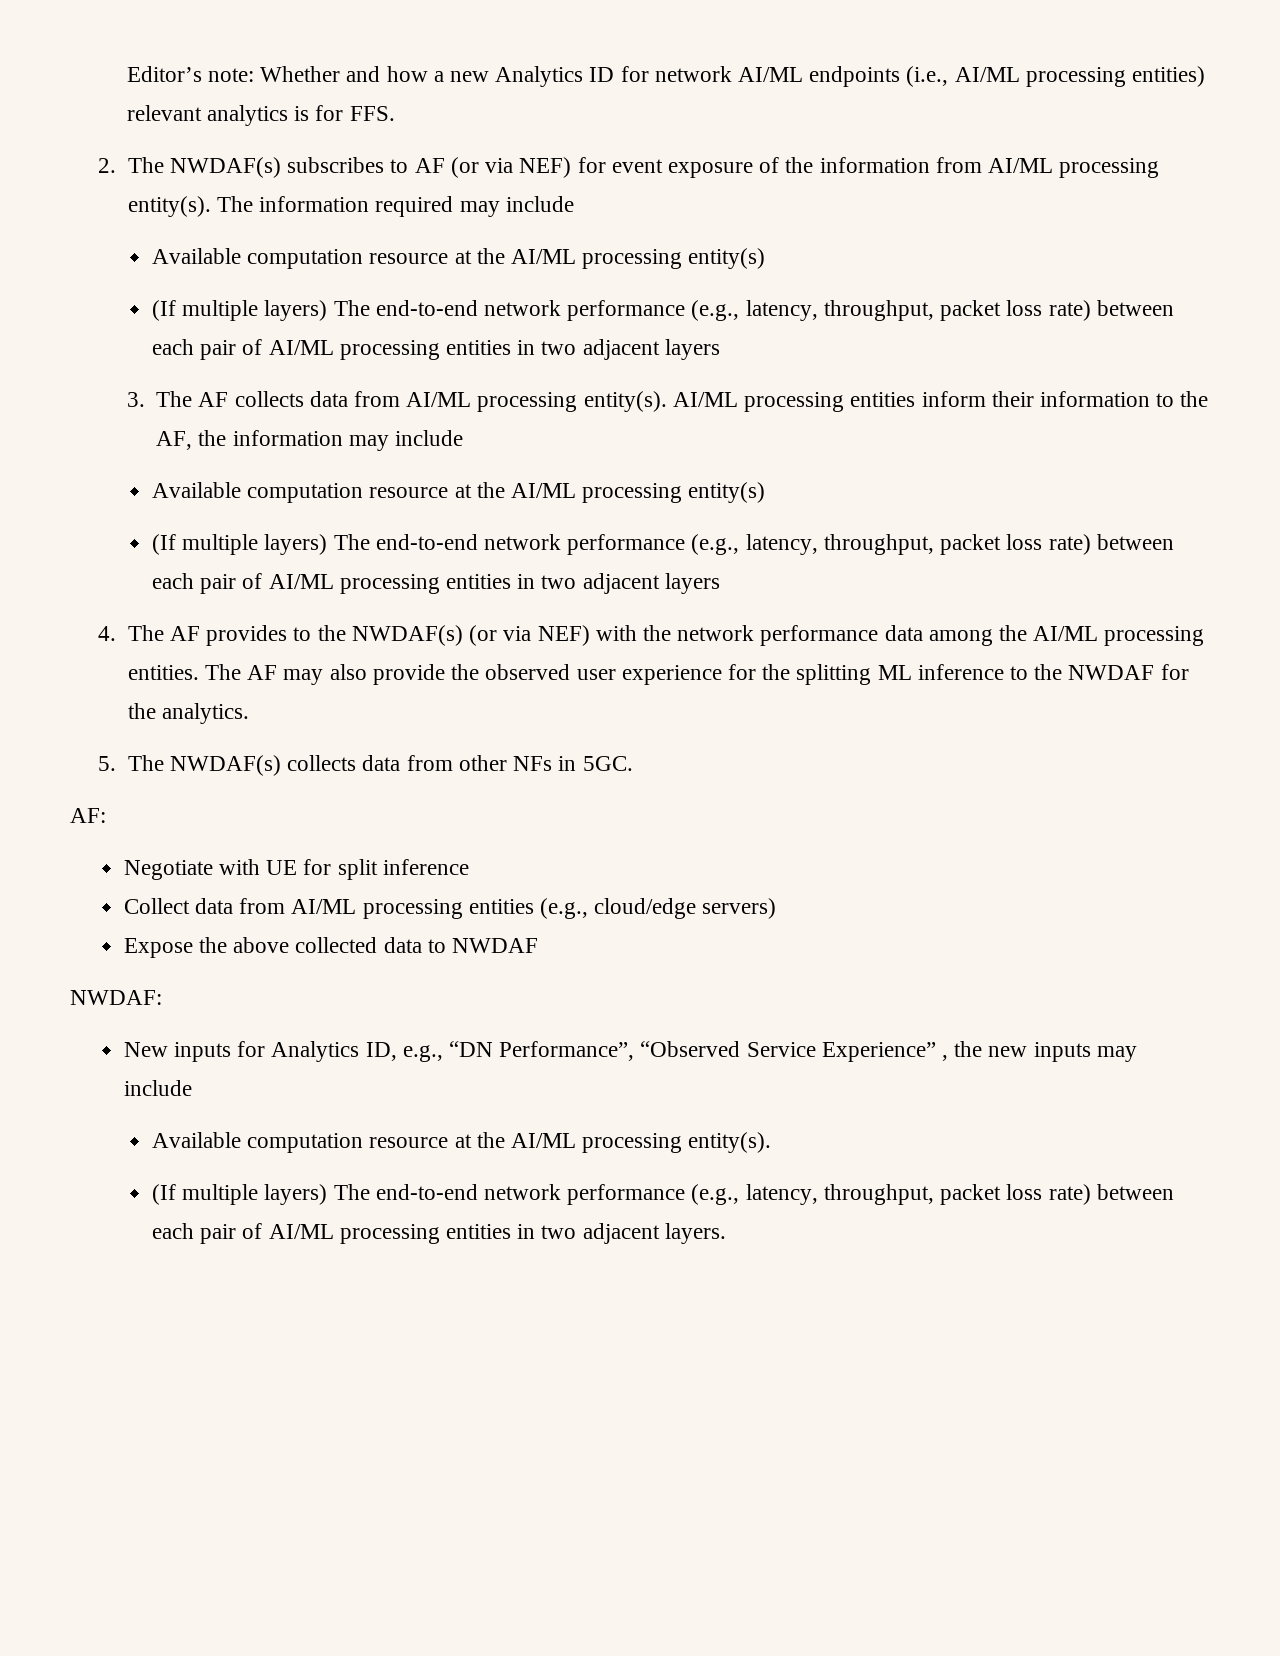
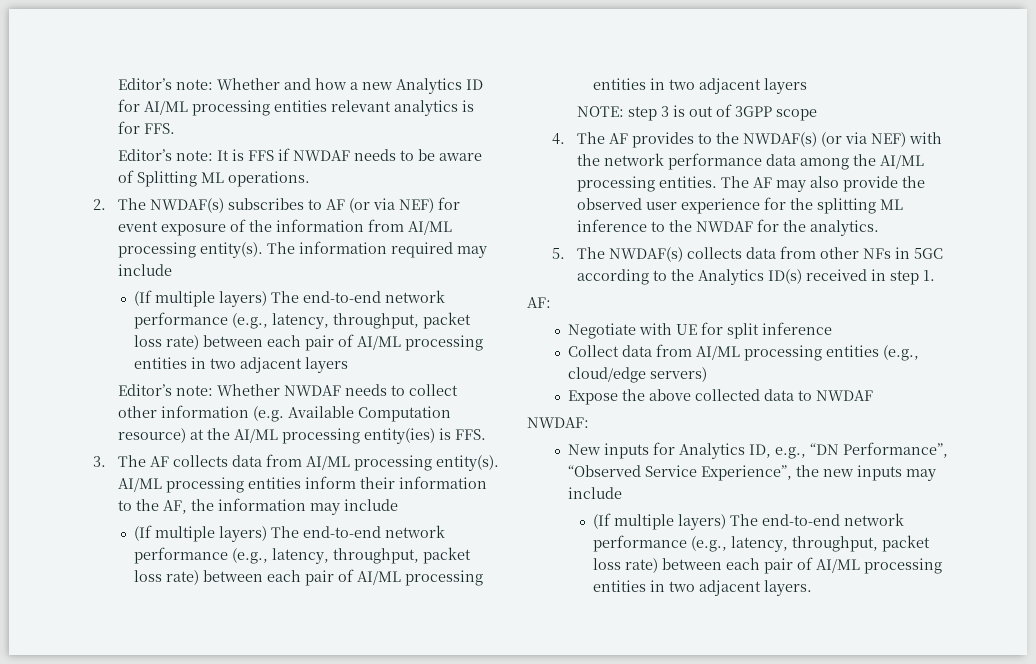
[654,66,1206,87] network AI/ML endpoints (i.e., AI/ML processing entities) -> [143,100,327,116] AI/ML processing entities
(395, 113) none -> [117,148,482,161] [117,170,310,187] // Editor’s note: It is FFS if NWDAF needs to be aware of Splitting ML operations.
[152,248,766,269] Available computation resource at the AI/ML processing entity(s) -> [133,290,445,307] [133,312,471,329] [133,334,483,351] [133,357,348,373] [117,384,458,396] [117,405,451,422] [117,428,486,444] [92,454,499,471] [117,476,487,493] [117,498,398,515] (If multiple layers) The end-to-end network performance (e.g., latency, throughput, packet loss rate) between each pair of AI/ML processing entities in two adjacent layers // Editor’s note: Whether NWDAF needs to collect other information (e.g. Available Computation resource) at the AI/ML processing entity(ies) is FFS. // 3. The AF collects data from AI/ML processing entity(s). AI/ML processing entities inform their information to the AF, the information may include
[126,391,1209,412] [156,430,464,451] [152,482,766,503] [152,534,1174,555] [152,573,720,594] 3. The AF collects data from AI/ML processing entity(s). AI/ML processing entities inform their information to the AF, the information may include // Available computation resource at the AI/ML processing entity(s) // (If multiple layers) The end-to-end network performance (e.g., latency, throughput, packet loss rate) between each pair of AI/ML processing entities in two adjacent layers -> [576,104,817,121] NOTE: step 3 is out of 3GPP scope
[582,756,633,771] 5GC. -> [913,248,943,259] [576,269,935,285] 5GC according to the Analytics ID(s) received in step 1.
[821,1042,948,1062] Experience” , -> [700,465,792,481] Experience”,
[152,1132,772,1153] // Available computation resource at the AI/ML processing entity(s). -> (622, 493) none

